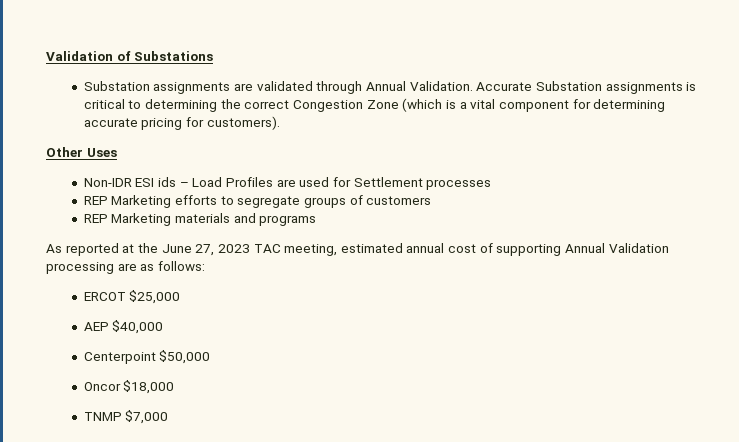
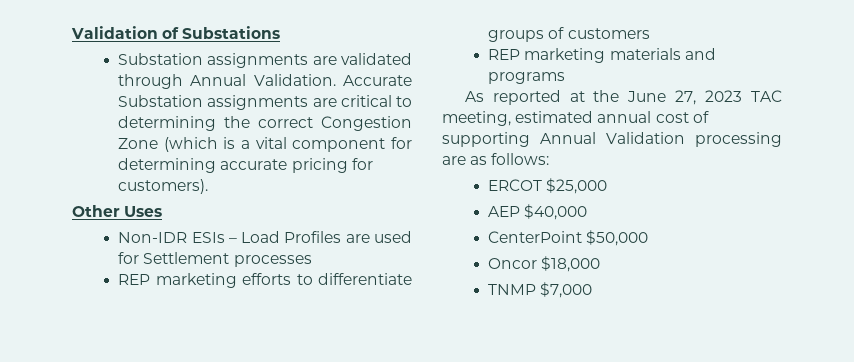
[686,82,697,91] is -> [312,98,337,107] are
[135,177,177,187] ESI ids -> [191,232,225,243] ESIs
[111,195,172,208] Marketing -> [155,273,237,288] marketing
[237,196,301,208] segregate -> [318,273,412,285] differentiate
[111,213,172,226] Marketing -> [524,48,606,63] marketing
[83,352,156,364] Centerpoint -> [488,231,583,243] CenterPoint

